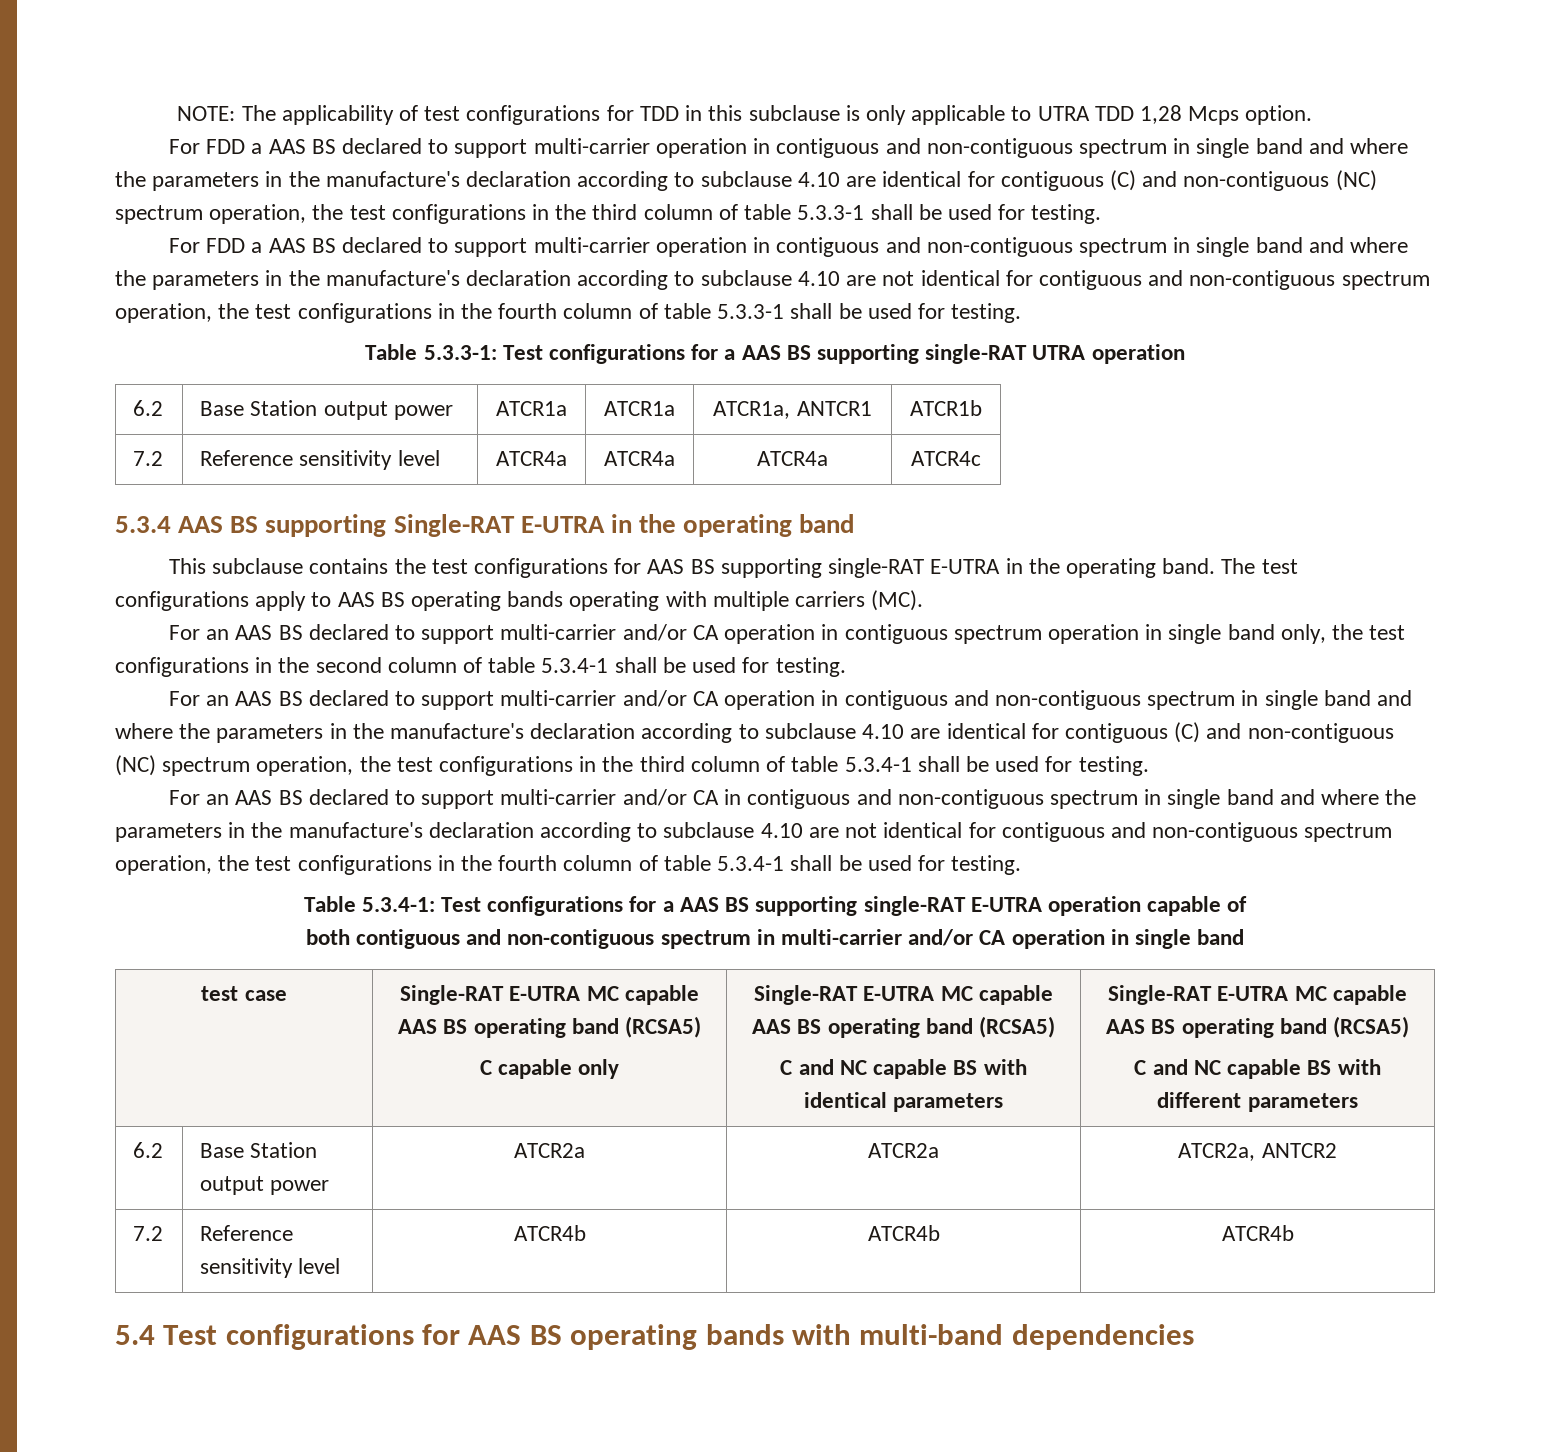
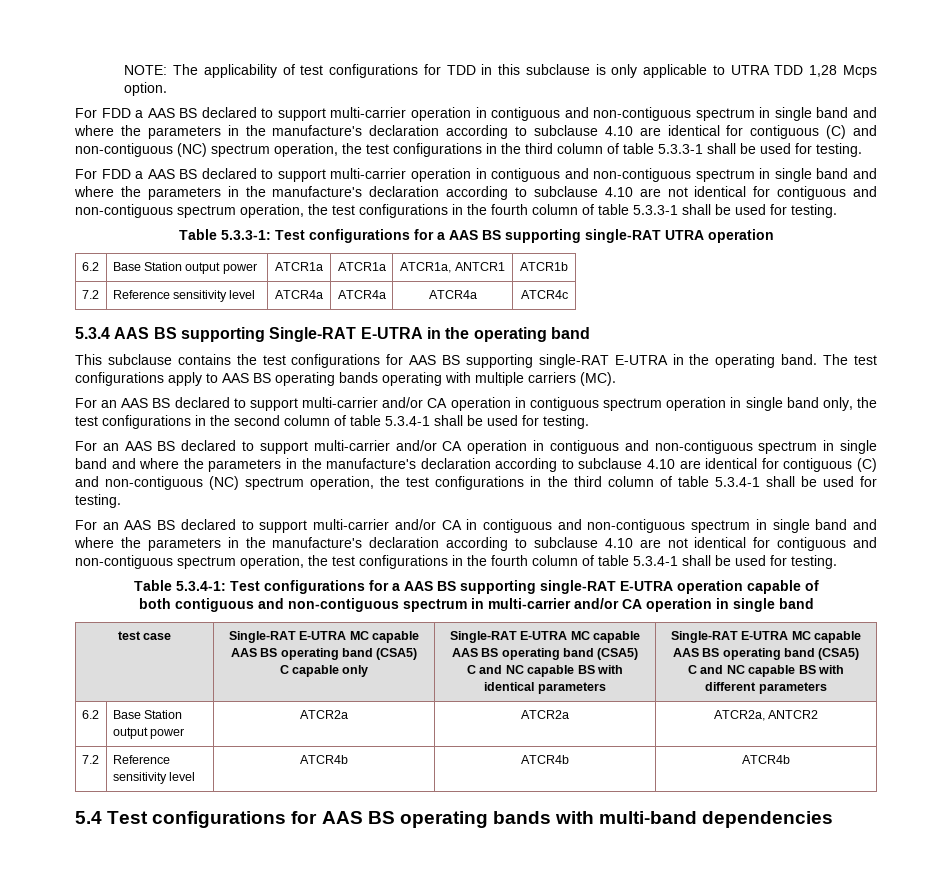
[624,1016,701,1038] (RCSA5) -> [376,648,418,660] (CSA5)
[978,1016,1055,1038] (RCSA5) -> [597,648,639,660] (CSA5)
[1332,1016,1409,1038] (RCSA5) -> [818,648,860,660] (CSA5)

